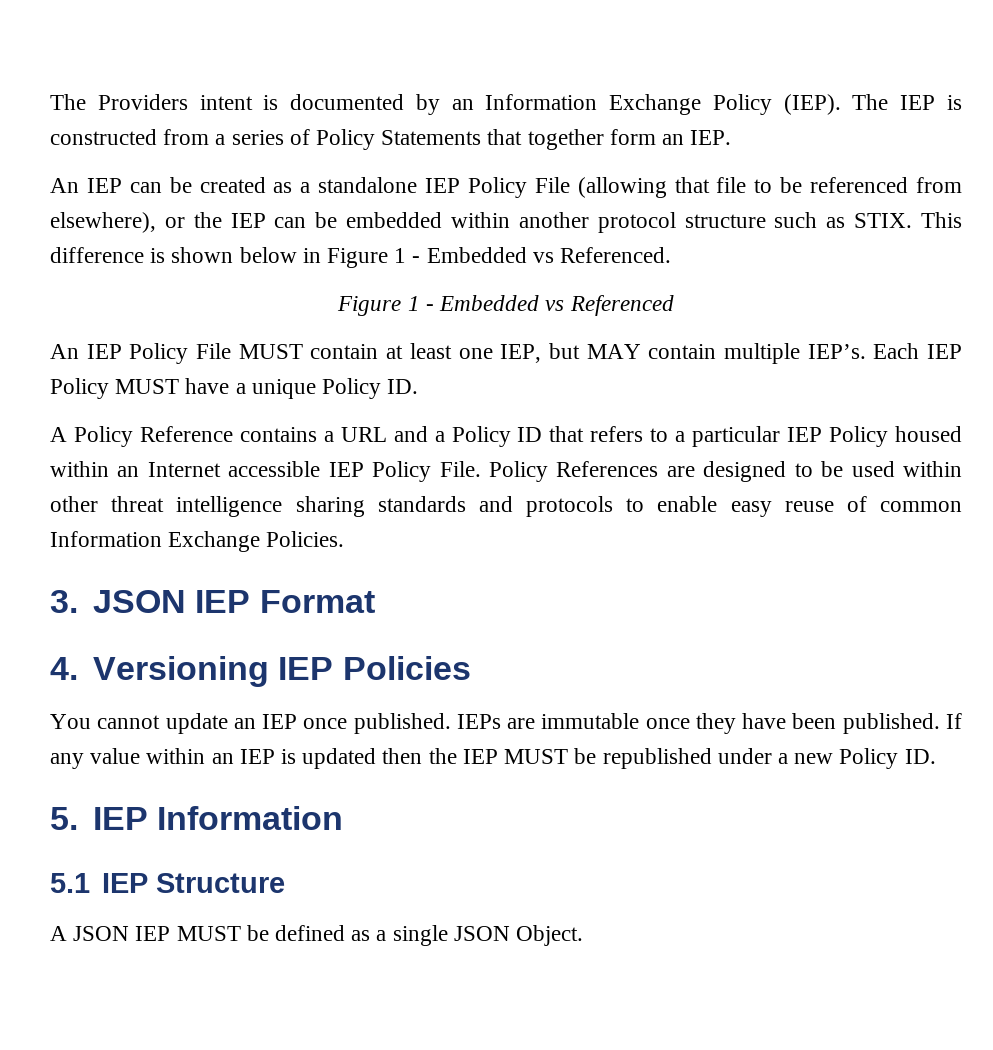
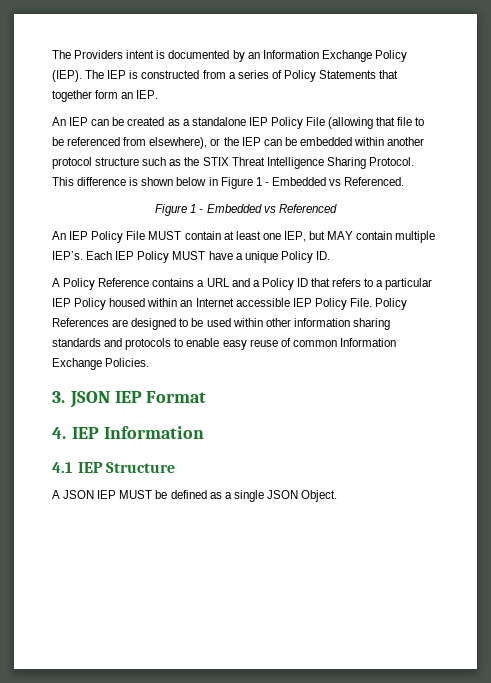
[854,213,913,228] STIX. -> [184,157,414,169] the STIX Threat Intelligence Sharing Protocol.
[111,496,283,517] threat intelligence -> [293,318,350,327] information
[93,656,471,687] [50,713,962,734] [50,748,936,769] [50,807,78,830] Versioning IEP Policies // You cannot update an IEP once published. IEPs are immutable once they have been published. If any value within an IEP is updated then the IEP MUST be republished under a new Policy ID. // 5. -> (66, 433) none
[50,873,90,893] 5.1 -> [52,462,72,473] 4.1

